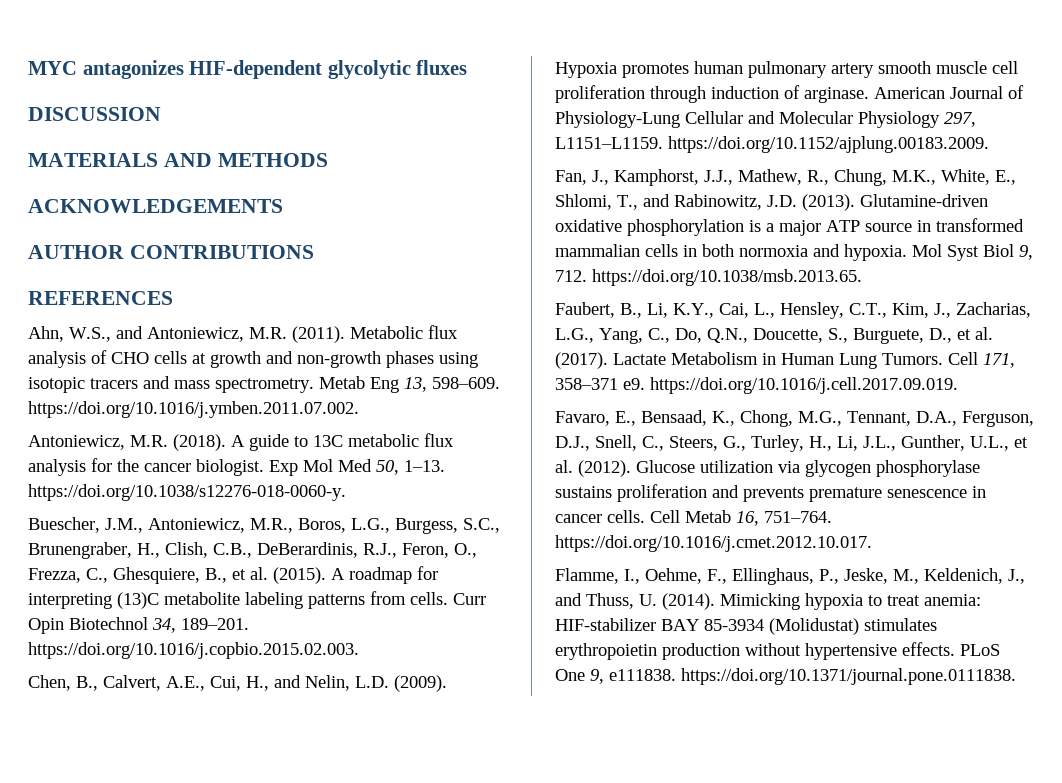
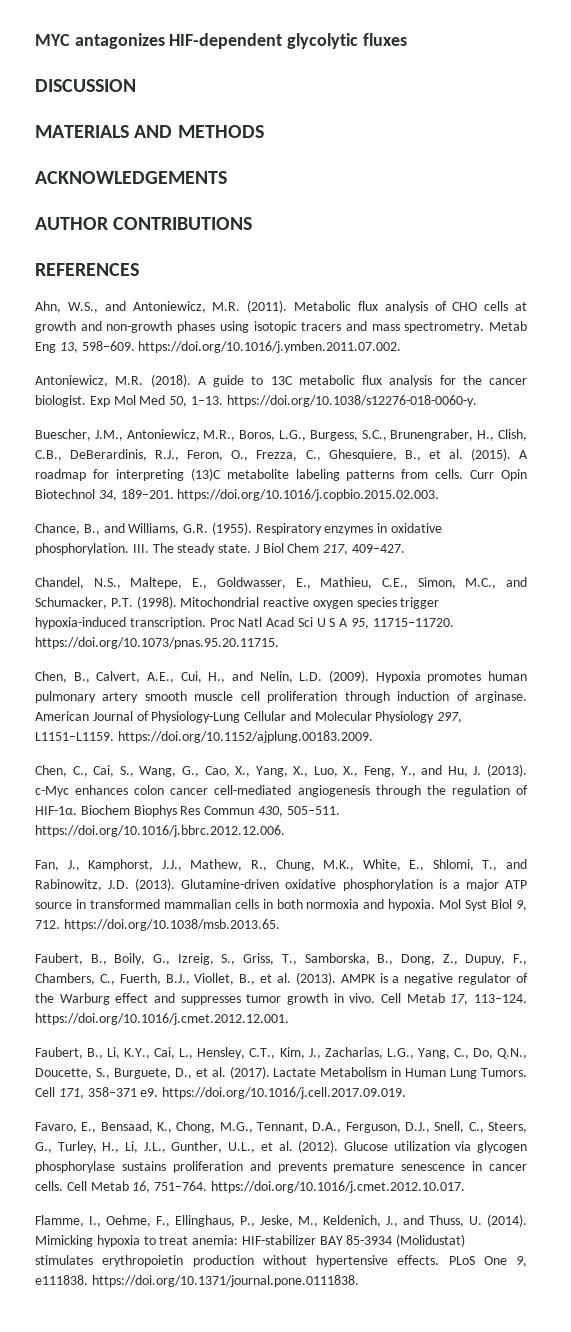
(359, 650) none -> [35,522,443,535] [35,543,406,555] [35,577,527,589] [35,596,440,609] [35,617,454,629] [35,637,279,649] // Chance, B., and Williams, G.R. (1955). Respiratory enzymes in oxidative phosphorylation. III. The steady state. J Biol Chem 217, 409–427. // Chandel, N.S., Maltepe, E., Goldwasser, E., Mathieu, C.E., Simon, M.C., and Schumacker, P.T. (1998). Mitochondrial reactive oxygen species trigger hypoxia-induced transcription. Proc Natl Acad Sci U S A 95, 11715–11720. https://doi.org/10.1073/pnas.95.20.11715.
(989, 144) none -> [35,764,527,777] [35,785,528,797] [35,805,340,817] [35,825,285,837] // Chen, C., Cai, S., Wang, G., Cao, X., Yang, X., Luo, X., Feng, Y., and Hu, J. (2013). c-Myc enhances colon cancer cell-mediated angiogenesis through the regulation of HIF-1α. Biochem Biophys Res Commun 430, 505–511. https://doi.org/10.1016/j.bbrc.2012.12.006.
(862, 277) none -> [35,953,527,965] [35,972,528,985] [35,993,528,1005] [35,1013,289,1025] // Faubert, B., Boily, G., Izreig, S., Griss, T., Samborska, B., Dong, Z., Dupuy, F., Chambers, C., Fuerth, B.J., Viollet, B., et al. (2013). AMPK is a negative regulator of the Warburg effect and suppresses tumor growth in vivo. Cell Metab 17, 113–124. https://doi.org/10.1016/j.cmet.2012.12.001.

